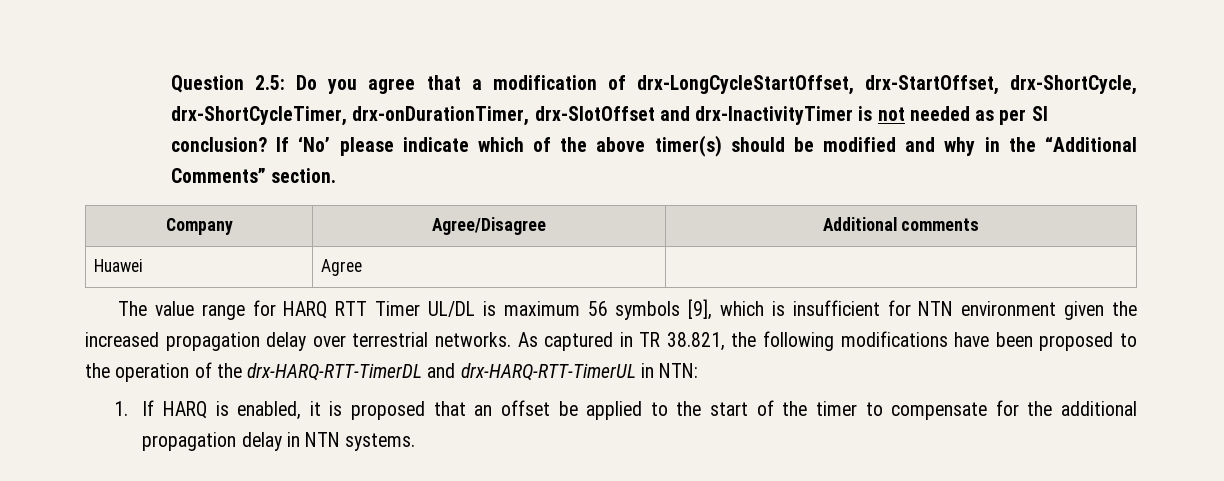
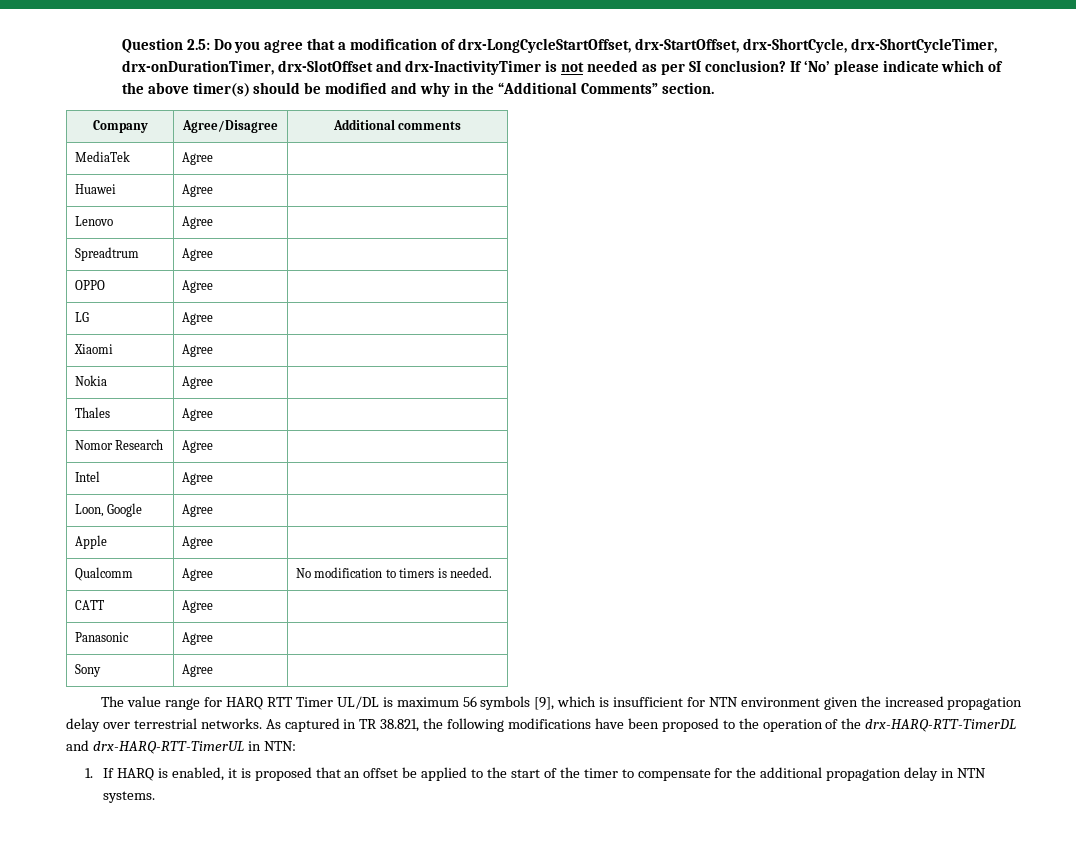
(980, 224) none -> [74,151,130,162] [181,152,213,165] // MediaTek | Agree |
(362, 267) none -> [74,216,113,226] [181,216,213,229] [74,247,139,261] [181,248,213,261] [74,280,105,290] [181,280,213,293] [74,312,89,322] [181,312,213,325] [73,344,113,354] [181,344,213,357] [74,375,107,386] [181,376,213,389] [74,407,110,418] [181,408,213,421] [74,439,164,450] [181,440,213,453] [74,471,100,482] [181,472,213,485] [74,503,143,517] [181,504,213,517] [74,535,107,549] [181,536,213,549] [74,567,133,581] [181,568,213,581] [295,567,493,578] [74,600,104,610] [181,600,213,613] [74,632,129,642] [181,632,213,645] [74,664,101,677] [181,664,213,677] // Lenovo | Agree | // Spreadtrum | Agree | // OPPO | Agree | // LG | Agree | // Xiaomi | Agree | // Nokia | Agree | // Thales | Agree | // Nomor Research | Agree | // Intel | Agree | // Loon, Google | Agree | // Apple | Agree | // Qualcomm | Agree | No modification to timers is needed. // CATT | Agree | // Panasonic | Agree | // Sony | Agree |

